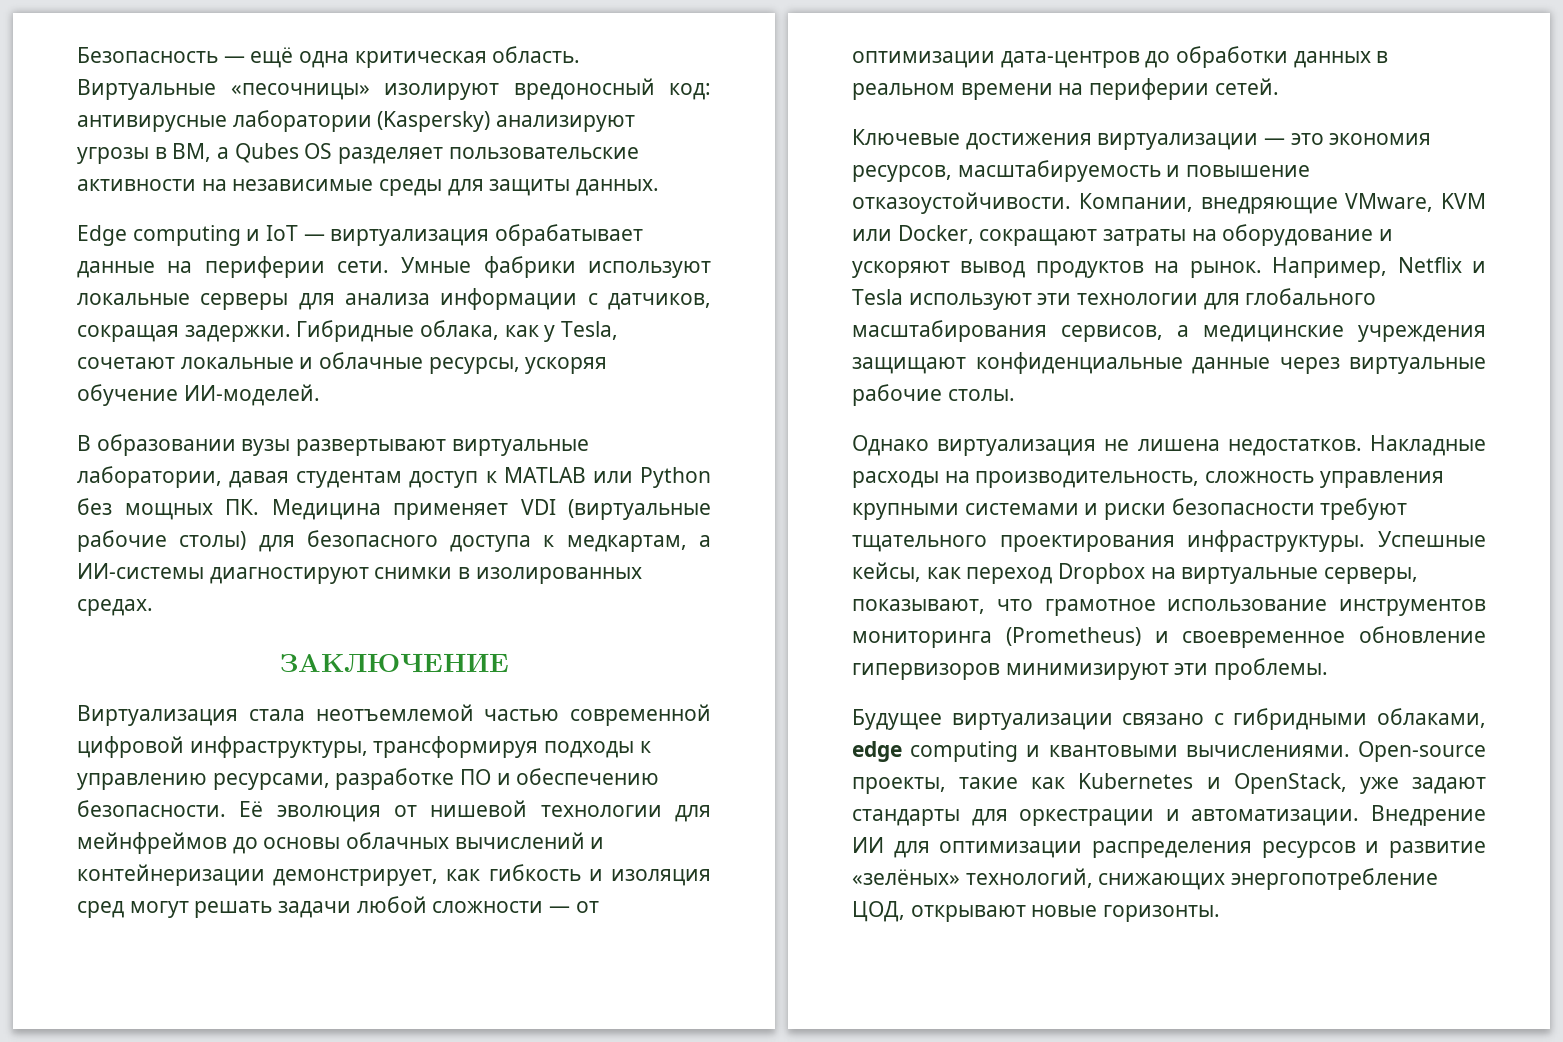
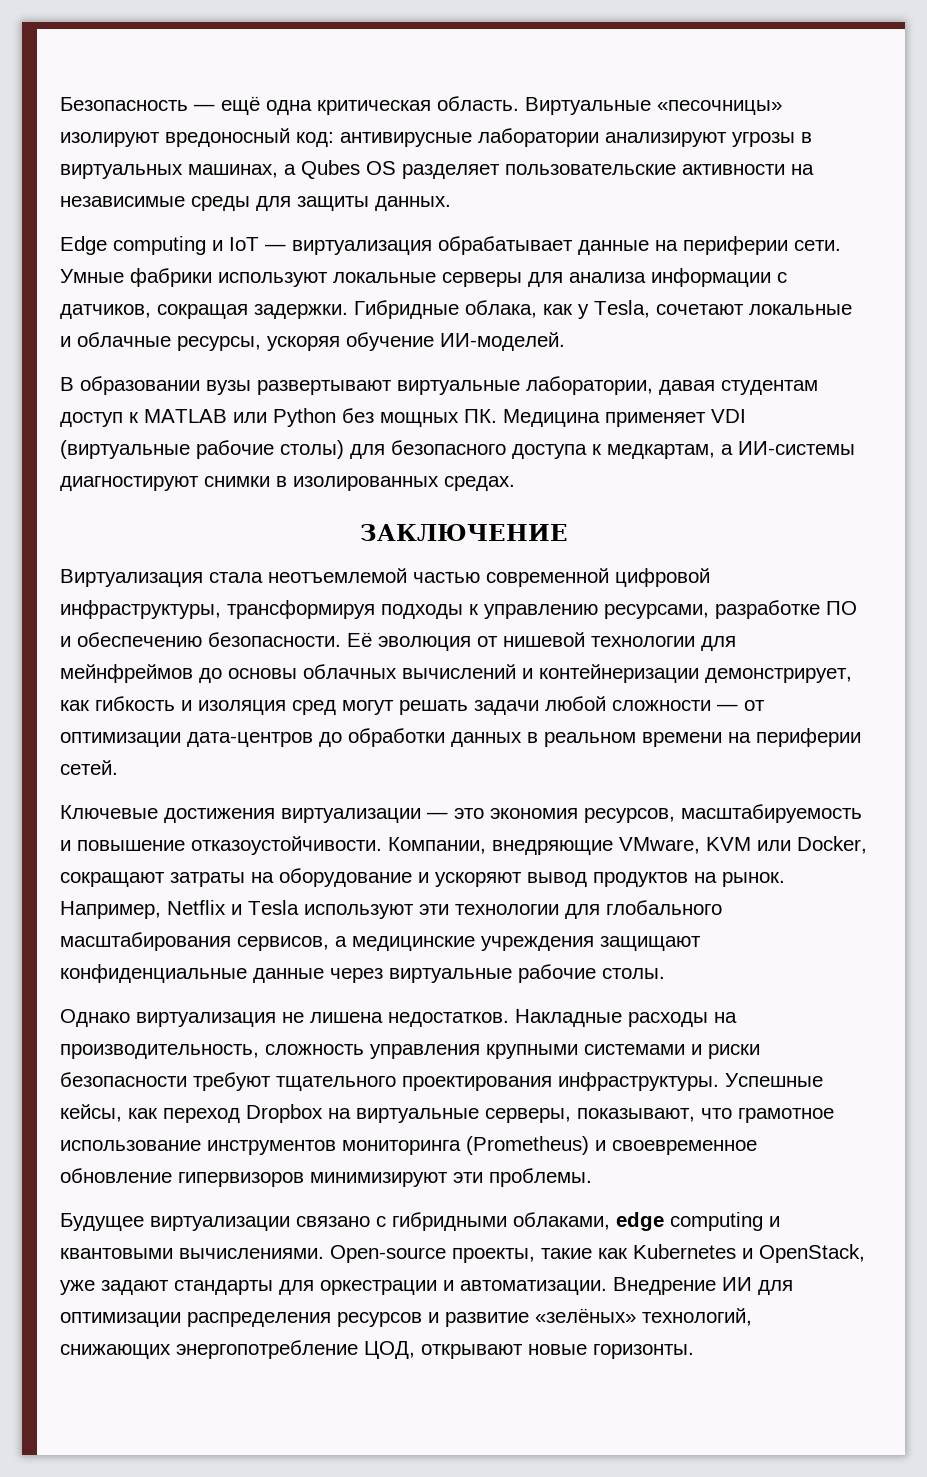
[377,111,491,132] (Kaspersky) -> (599, 137) none
[172,143,212,162] ВМ, -> [60,164,278,179] виртуальных машинах,

